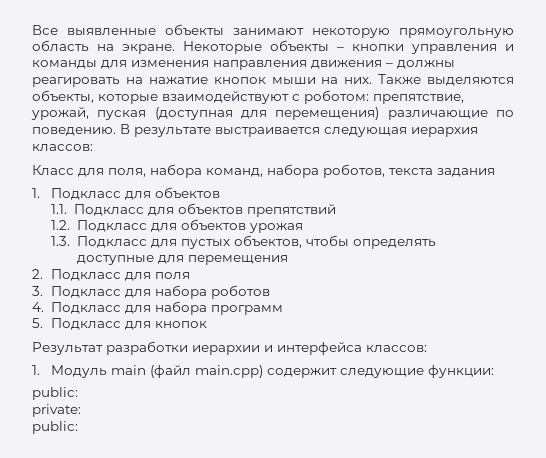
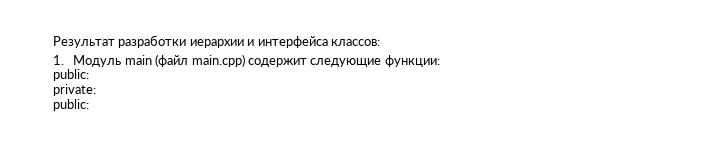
[32,24,514,38] [32,40,514,54] [32,60,455,70] [32,74,514,87] [32,90,464,104] [31,107,514,120] [32,124,478,137] [32,144,93,151] [32,164,495,178] [32,187,221,200] [51,203,336,217] [51,219,303,233] [51,235,436,249] [76,255,288,265] [32,269,191,281] [32,285,271,299] [32,301,284,315] [32,318,208,330] Все выявленные объекты занимают некоторую прямоугольную область на экране. Некоторые объекты – кнопки управления и команды для изменения направления движения – должны реагировать на нажатие кнопок мыши на них. Также выделяются объекты, которые взаимодействуют с роботом: препятствие, урожай, пуская (доступная для перемещения) различающие по поведению. В результате выстраивается следующая иерархия классов: // Класс для поля, набора команд, набора роботов, текста задания // 1. Подкласс для объектов // 1.1. Подкласс для объектов препятствий // 1.2. Подкласс для объектов урожая // 1.3. Подкласс для пустых объектов, чтобы определять доступные для перемещения // 2. Подкласс для поля // 3. Подкласс для набора роботов // 4. Подкласс для набора программ // 5. Подкласс для кнопок // -> (53, 42) none

